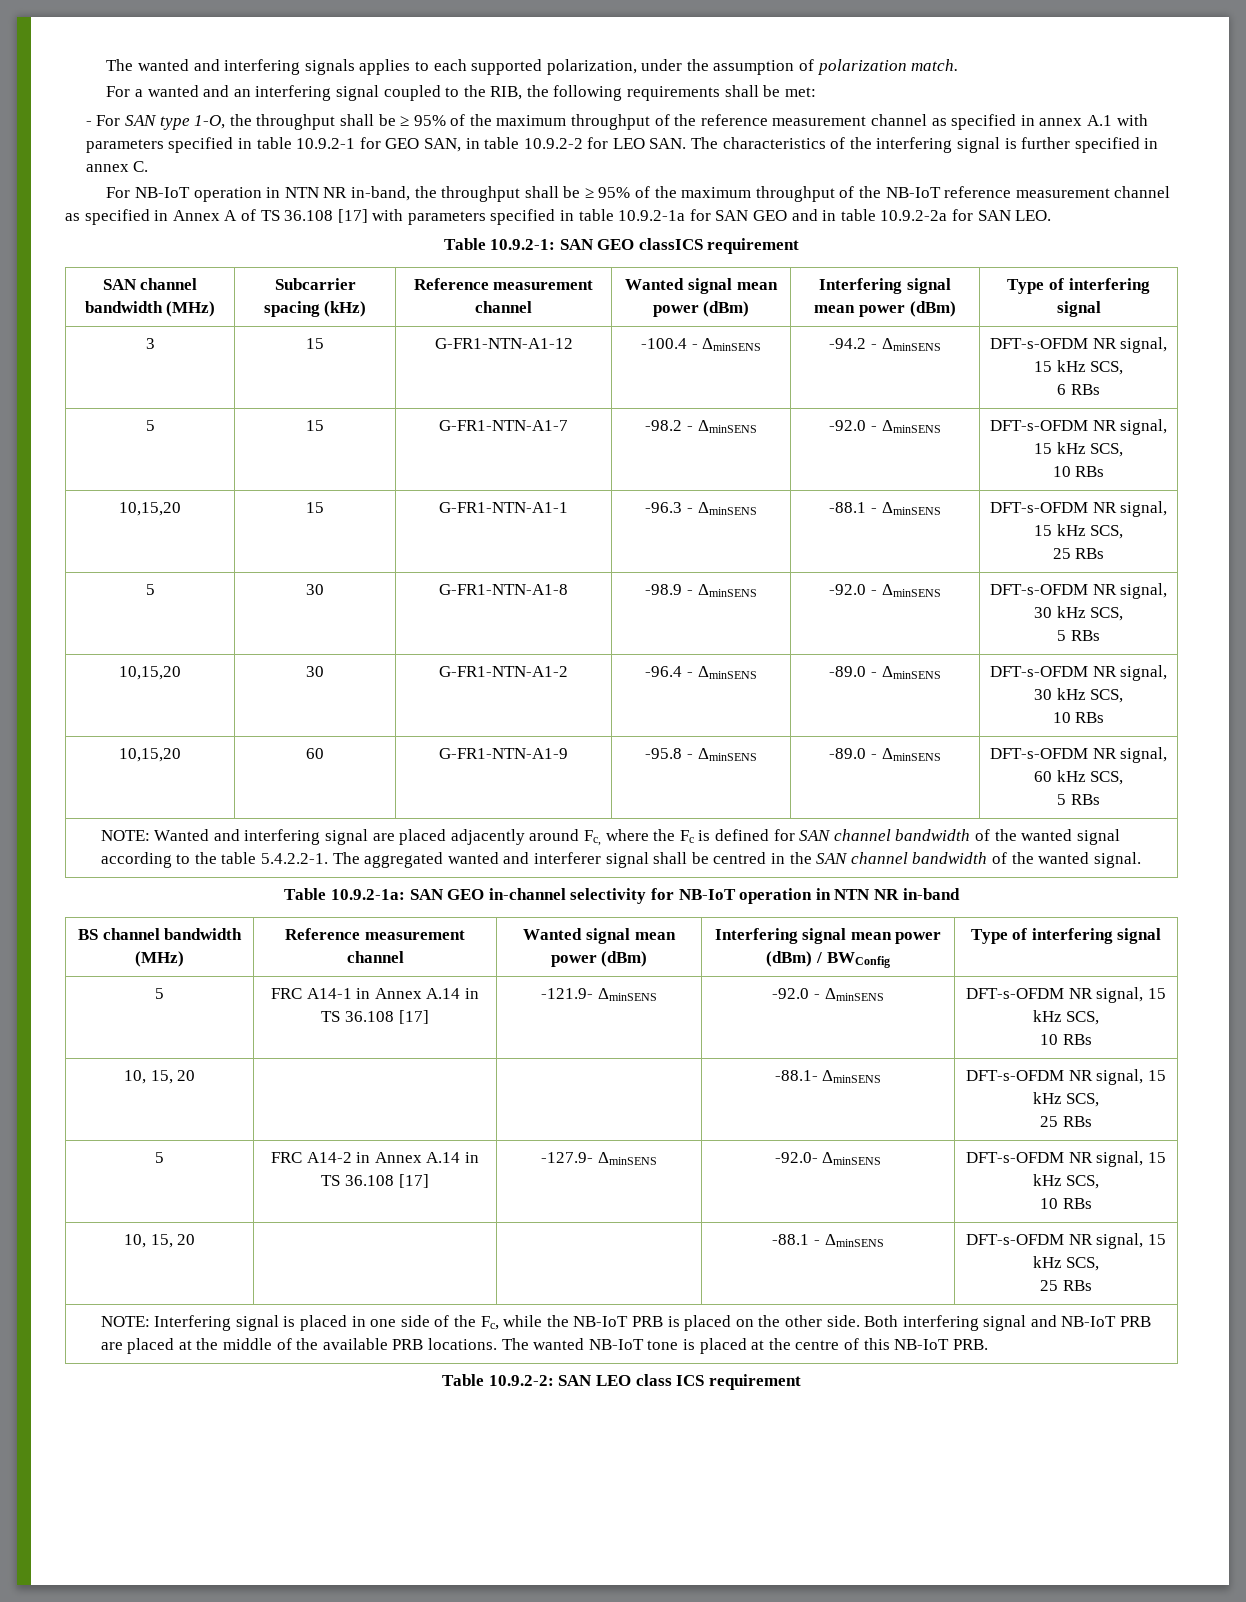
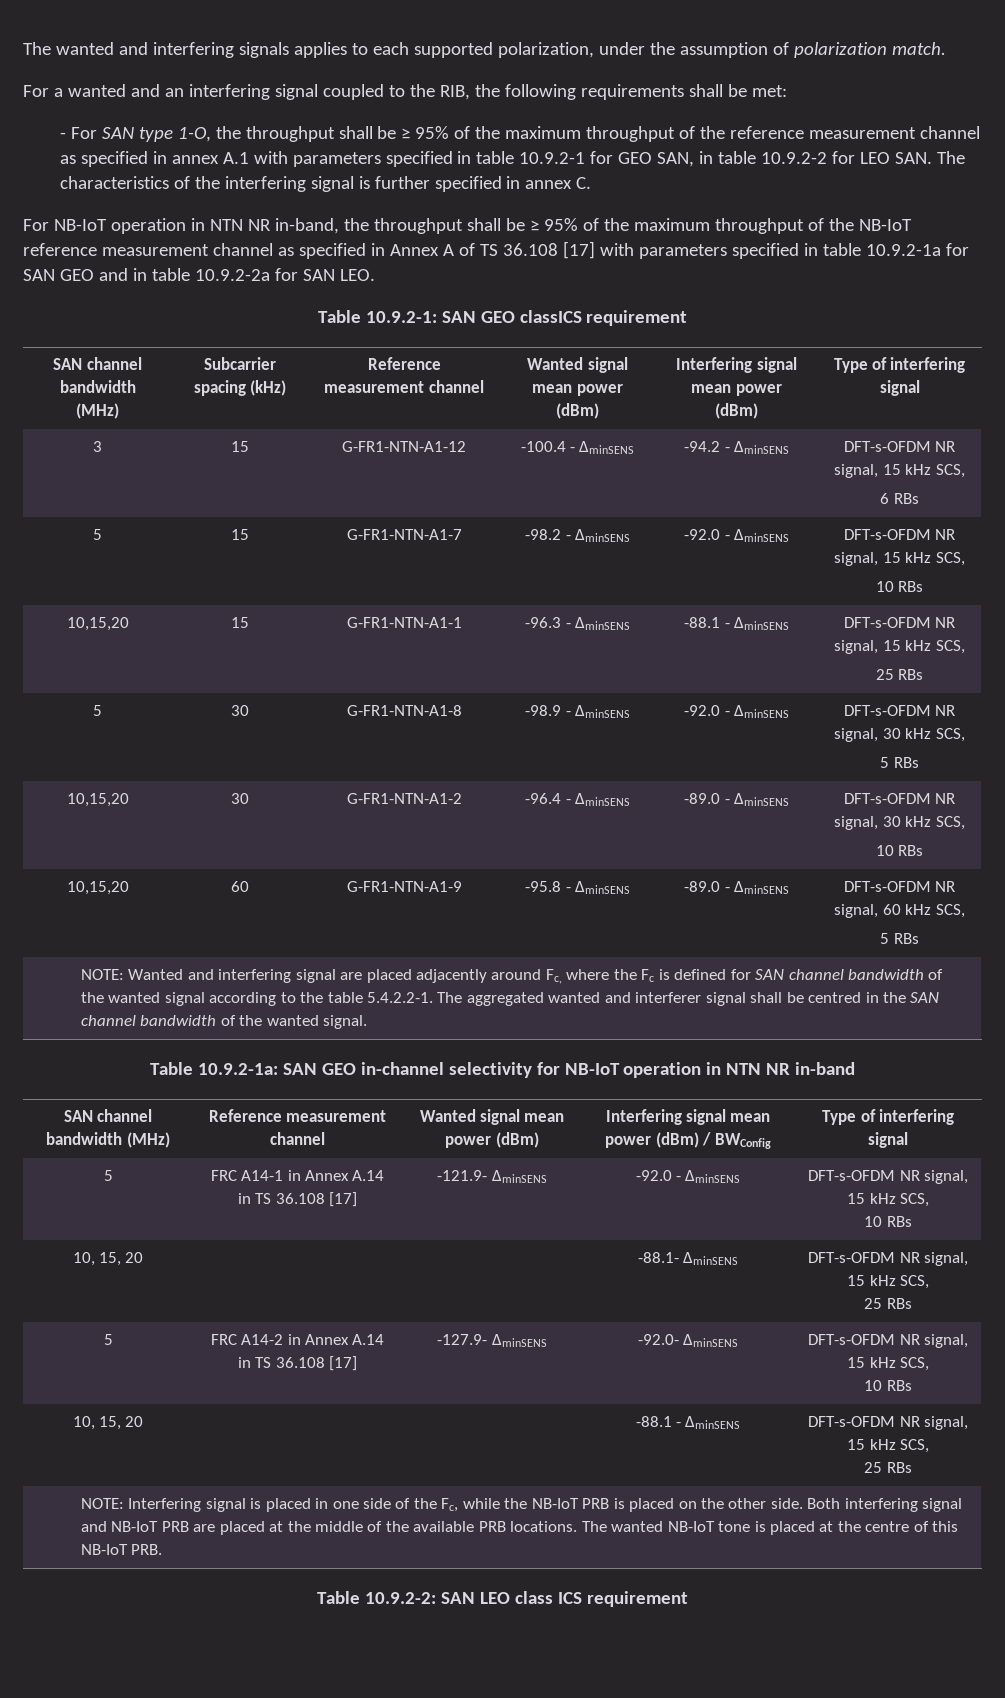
[77,929,98,940] BS -> [63,1110,93,1122] SAN

